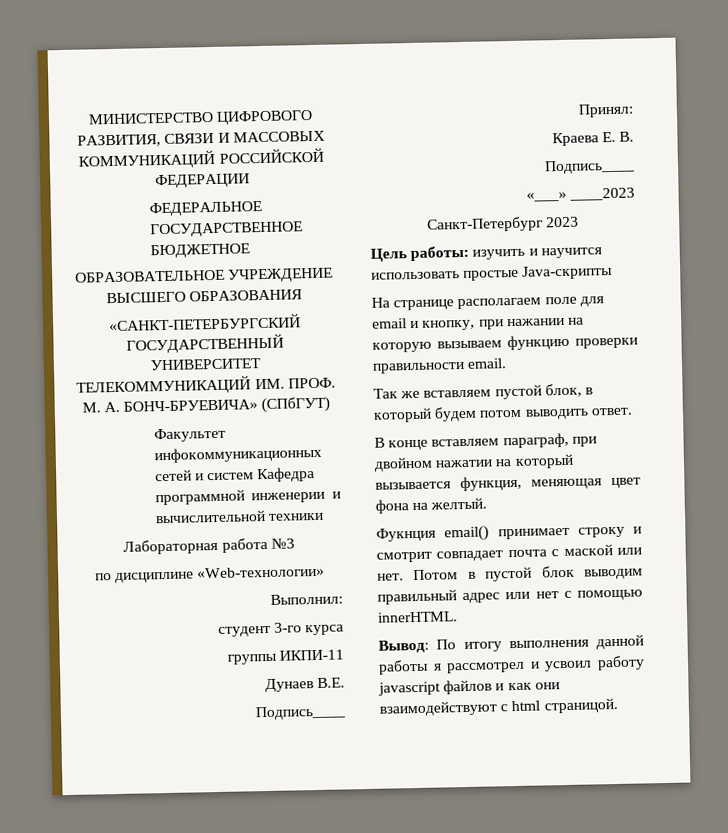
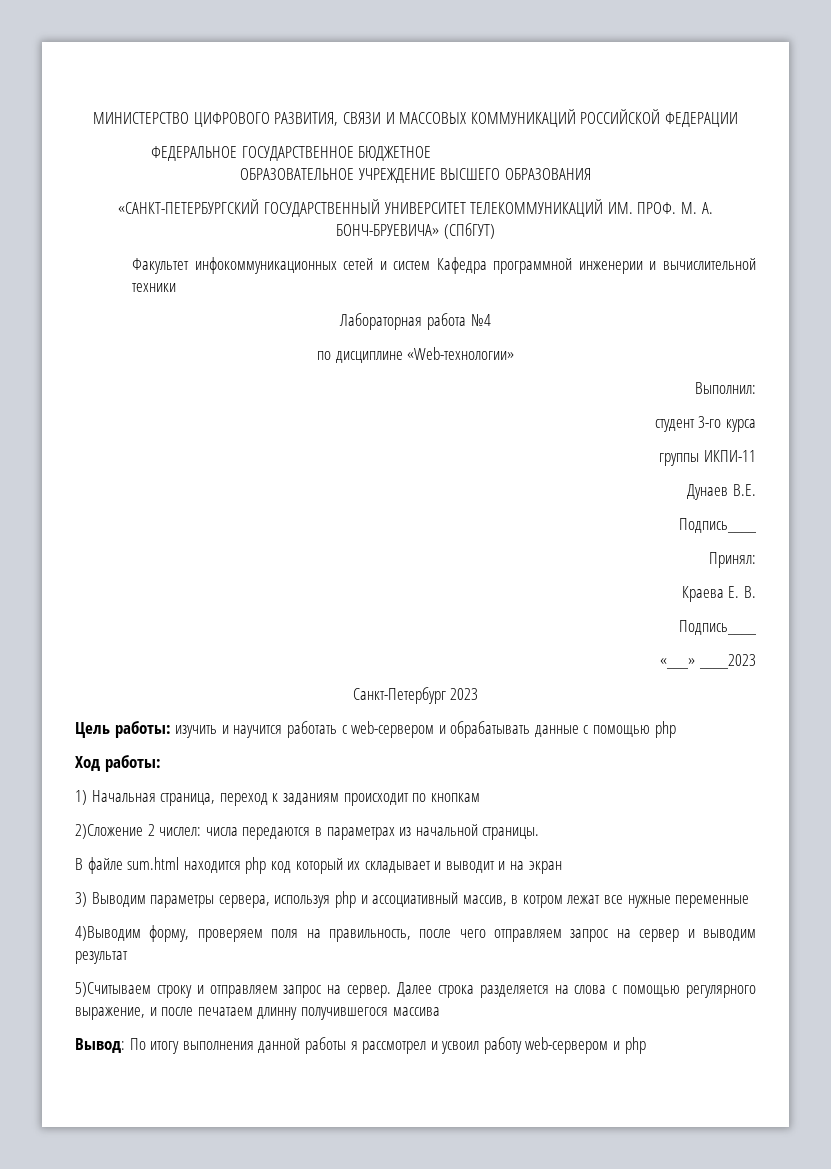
[270,537,295,549] №3 -> [470,314,491,326] №4
[371,264,614,281] [371,296,604,311] [372,317,584,331] [372,334,638,353] [372,358,508,374] [373,383,593,400] [373,406,633,423] [374,432,597,451] [374,453,574,472] [375,475,641,492] [375,497,488,514] [376,525,642,542] [376,544,642,563] [377,565,643,582] [377,589,643,605] [377,611,458,623] использовать простые Java-скрипты // На странице располагаем поле для email и кнопку, при нажании на которую вызываем функцию проверки правильности email. // Так же вставляем пустой блок, в который будем потом выводить ответ. // В конце вставляем параграф, при двойном нажатии на который вызывается функция, меняющая цвет фона на желтый. // Фукнция email() принимает строку и смотрит совпадает почта с маской или нет. Потом в пустой блок выводим правильный адрес или нет с помощью innerHTML. -> [286,721,676,738] [75,755,161,772] [75,790,480,806] [75,824,540,840] [75,857,562,874] [75,891,750,908] [75,925,756,942] [75,951,128,964] [75,982,756,998] [75,1007,440,1020] работать с web-сервером и обрабатывать данные с помощью php // Ход работы: // 1) Начальная страница, переход к заданиям происходит по кнопкам // 2)Сложение 2 числел: числа передаются в параметрах из начальной страницы. // В файле sum.html находится php код который их складывает и выводит и на экран // 3) Выводим параметры сервера, используя php и ассоциативный массив, в котром лежат все нужные переменные // 4)Выводим форму, проверяем поля на правильность, после чего отправляем запрос на сервер и выводим результат // 5)Считываем строку и отправляем запрос на сервер. Далее строка разделяется на слова с помощью регулярного выражение, и после печатаем длинну получившегося массива
[378,679,560,696] [379,697,618,717] javascript файлов и как они взаимодействуют с html страницой. -> [525,1037,646,1054] web-сервером и php

